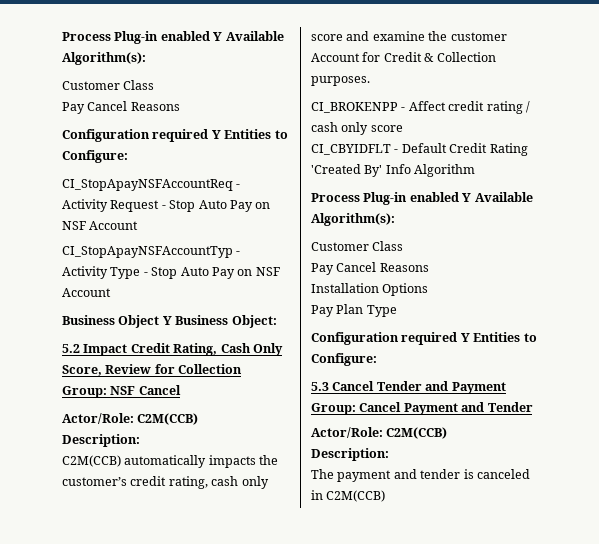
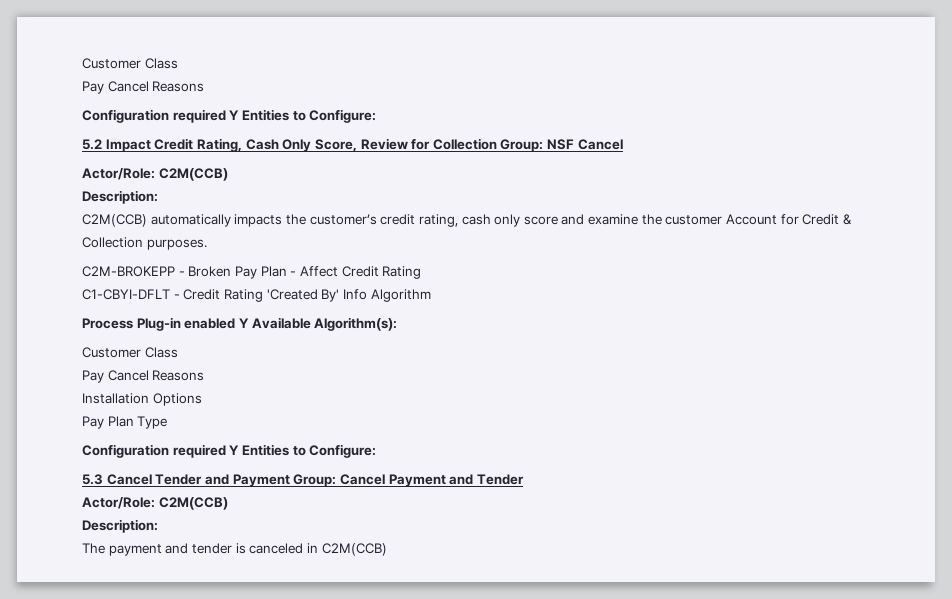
[62,31,284,44] [62,52,146,65] Process Plug-in enabled Y Available Algorithm(s): // -> (82, 63) none
[62,179,241,191] [62,199,271,212] [62,221,139,230] [62,246,241,258] [62,266,280,279] [62,288,111,297] [62,315,277,328] // CI_StopApayNSFAccountReq - Activity Request - Stop Auto Pay on NSF Account // CI_StopApayNSFAccountTyp - Activity Type - Stop Auto Pay on NSF Account // Business Object Y Business Object: -> (377, 116) none
[311,101,530,114] [311,122,403,135] [311,143,447,155] CI_BROKENPP - Affect credit rating / cash only score // CI_CBYIDFLT - Default -> [82,266,422,279] [82,289,180,300] C2M-BROKEPP - Broken Pay Plan - Affect Credit Rating // C1-CBYI-DFLT -

